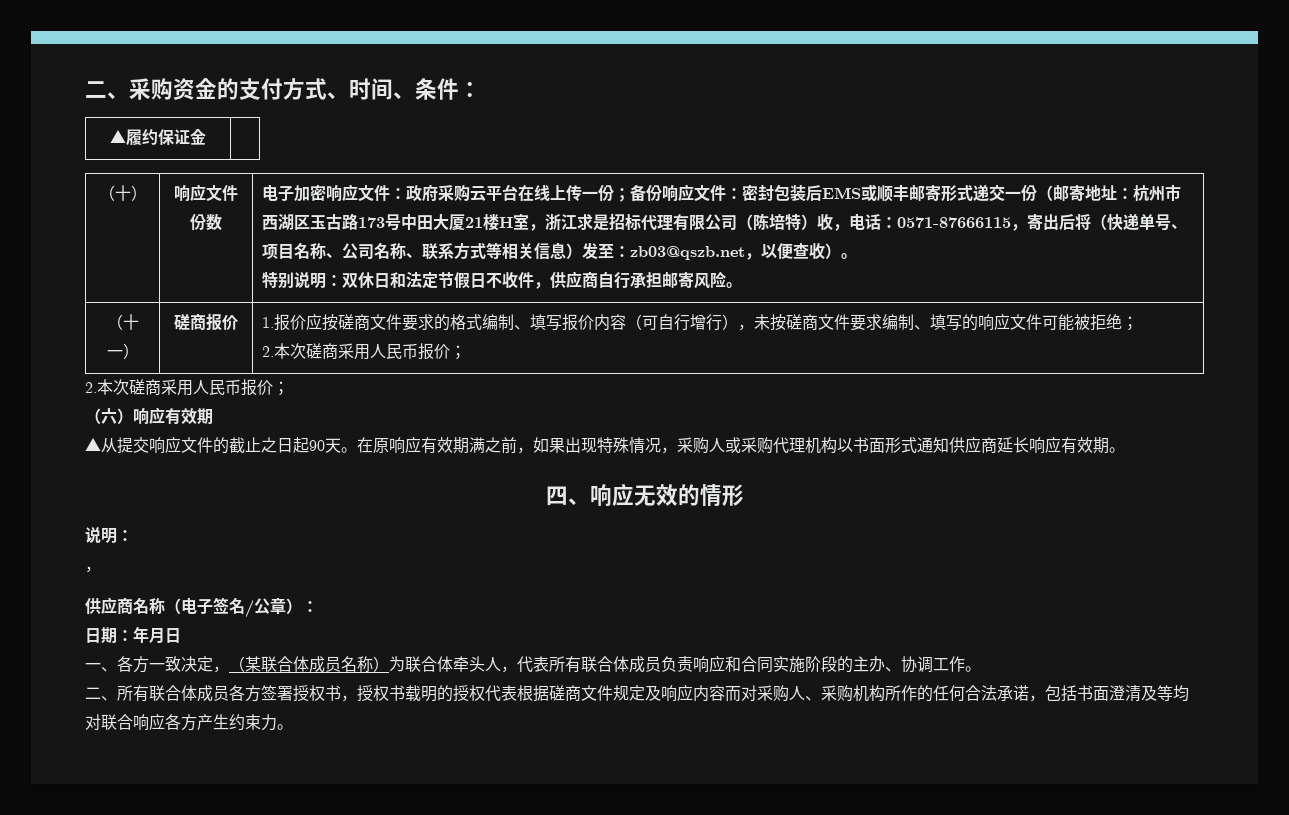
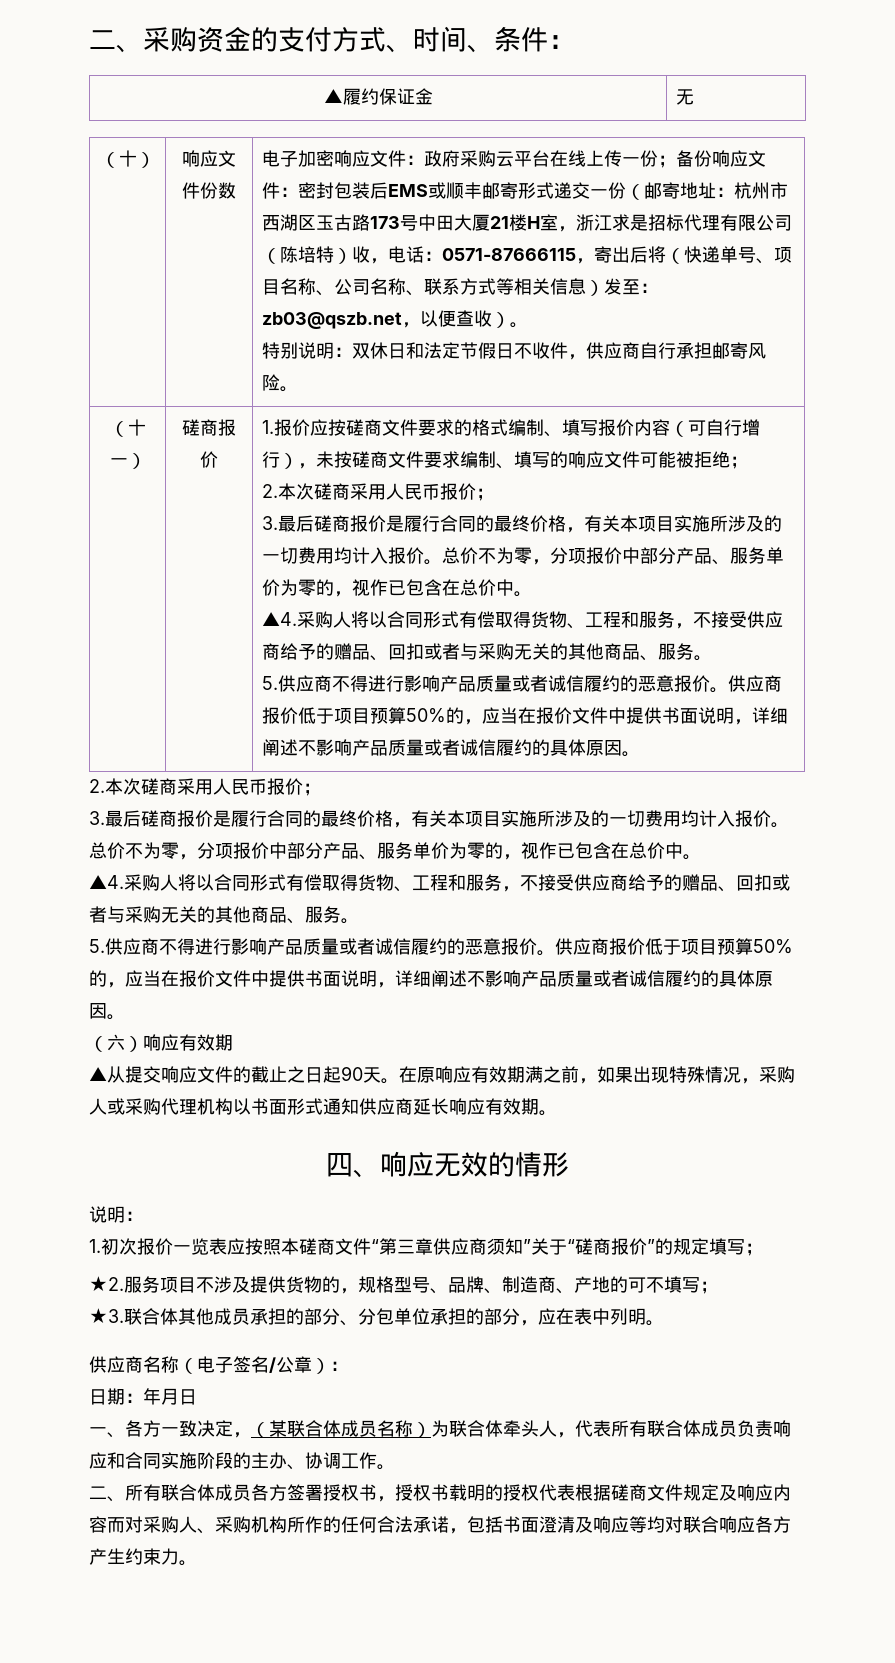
(206, 136) none -> [675,89,694,105] 无
[85,379,289,396] // 2.本次磋商采用人民币报价； -> [261,515,782,533] [261,547,784,565] [261,579,532,597] [261,611,783,629] [261,643,712,661] [261,675,782,693] [261,707,788,725] [261,739,640,757] [89,778,321,796] [89,810,789,828] [89,842,701,860] [89,874,790,892] [89,906,359,924] [89,938,793,956] [89,970,773,988] [89,1003,125,1020] // 3.最后磋商报价是履行合同的最终价格，有关本项目实施所涉及的一切费用均计入报价。总价不为零，分项报价中部分产品、服务单价为零的，视作已包含在总价中。 // ▲4.采购人将以合同形式有偿取得货物、工程和服务，不接受供应商给予的赠品、回扣或者与采购无关的其他商品、服务。 // 5.供应商不得进行影响产品质量或者诚信履约的恶意报价。供应商报价低于项目预算50%的，应当在报价文件中提供书面说明，详细阐述不影响产品质量或者诚信履约的具体原因。 // 2.本次磋商采用人民币报价； // 3.最后磋商报价是履行合同的最终价格，有关本项目实施所涉及的一切费用均计入报价。总价不为零，分项报价中部分产品、服务单价为零的，视作已包含在总价中。 // ▲4.采购人将以合同形式有偿取得货物、工程和服务，不接受供应商给予的赠品、回扣或者与采购无关的其他商品、服务。 // 5.供应商不得进行影响产品质量或者诚信履约的恶意报价。供应商报价低于项目预算50%的，应当在报价文件中提供书面说明，详细阐述不影响产品质量或者诚信履约的具体原因。
[85,566,101,573] ， -> [89,1238,763,1256] [89,1276,718,1294] [89,1308,664,1326] 1.初次报价一览表应按照本磋商文件“第三章供应商须知”关于“磋商报价”的规定填写； // ★2.服务项目不涉及提供货物的，规格型号、品牌、制造商、产地的可不填写； // ★3.联合体其他成员承担的部分、分包单位承担的部分，应在表中列明。
(1157, 693) none -> [593,1516,629,1533] 响应

